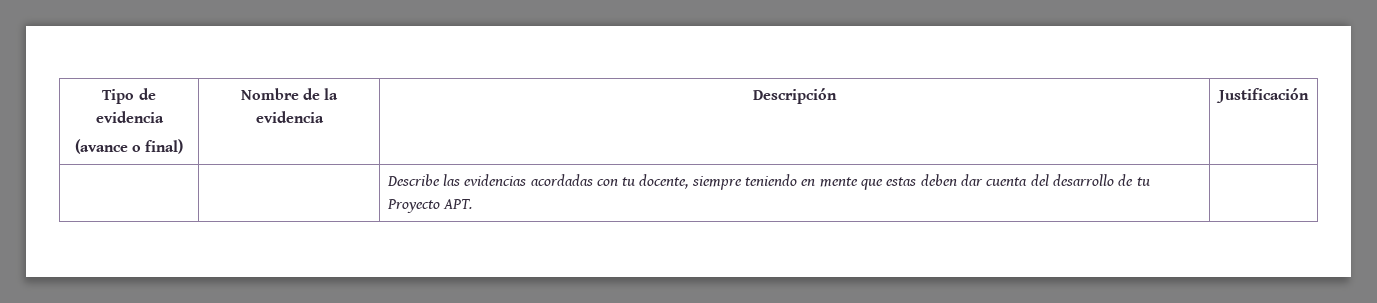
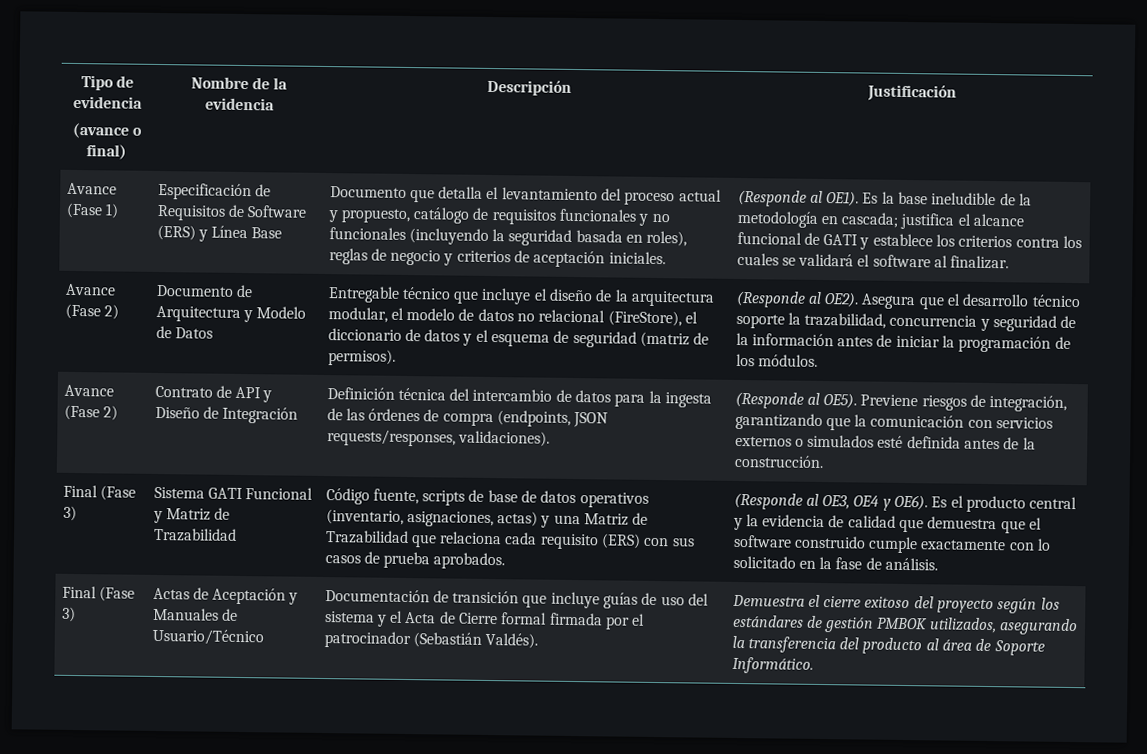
[386,174,1150,190] [386,199,472,213] | | Describe las evidencias acordadas con tu docente, siempre teniendo en mente que estas deben dar cuenta del desarrollo de tu Proyecto APT. | -> [66,182,117,195] [65,202,119,219] [157,182,271,201] [156,204,308,221] [156,224,283,242] [329,186,722,206] [327,207,670,226] [328,227,688,247] [328,248,666,268] [737,189,1033,207] [736,210,1025,230] [736,231,1083,250] [736,252,1010,270] [64,283,116,296] [64,303,119,320] [155,284,253,298] [155,305,307,323] [155,325,213,339] [327,286,716,307] [327,307,699,327] [327,328,710,348] [327,349,396,366] [735,290,1081,310] [735,312,1077,332] [735,332,1071,353] [735,353,818,367] [63,384,114,397] [63,404,118,421] [154,385,273,403] [154,406,299,424] [326,387,713,408] [326,408,609,428] [326,429,550,447] [734,391,1068,412] [734,412,1054,431] [734,434,1036,450] [733,454,824,469] [62,484,136,501] [62,505,77,522] [153,486,314,500] [152,507,231,524] [152,527,237,542] [325,488,649,508] [325,509,649,528] [324,530,695,550] [324,551,506,570] [733,492,1078,513] [732,514,1043,534] [732,534,1052,554] [732,555,939,571] [61,585,135,602] [61,606,76,623] [152,587,299,605] [152,607,238,621] [151,628,264,646] [324,589,710,609] [324,610,646,630] [323,631,539,649] [731,594,1060,614] [732,614,1079,636] [731,635,1045,656] [731,656,814,674] Avance (Fase 1) | Especificación de Requisitos de Software (ERS) y Línea Base | Documento que detalla el levantamiento del proceso actual y propuesto, catálogo de requisitos funcionales y no funcionales (incluyendo la seguridad basada en roles), reglas de negocio y criterios de aceptación iniciales. | (Responde al OE1). Es la base ineludible de la metodología en cascada; justifica el alcance funcional de GATI y establece los criterios contra los cuales se validará el software al finalizar. // Avance (Fase 2) | Documento de Arquitectura y Modelo de Datos | Entregable técnico que incluye el diseño de la arquitectura modular, el modelo de datos no relacional (FireStore), el diccionario de datos y el esquema de seguridad (matriz de permisos). | (Responde al OE2). Asegura que el desarrollo técnico soporte la trazabilidad, concurrencia y seguridad de la información antes de iniciar la programación de los módulos. // Avance (Fase 2) | Contrato de API y Diseño de Integración | Definición técnica del intercambio de datos para la ingesta de las órdenes de compra (endpoints, JSON requests/responses, validaciones). | (Responde al OE5). Previene riesgos de integración, garantizando que la comunicación con servicios externos o simulados esté definida antes de la construcción. // Final (Fase 3) | Sistema GATI Funcional y Matriz de Trazabilidad | Código fuente, scripts de base de datos operativos (inventario, asignaciones, actas) y una Matriz de Trazabilidad que relaciona cada requisito (ERS) con sus casos de prueba aprobados. | (Responde al OE3, OE4 y OE6). Es el producto central y la evidencia de calidad que demuestra que el software construido cumple exactamente con lo solicitado en la fase de análisis. // Final (Fase 3) | Actas de Aceptación y Manuales de Usuario/Técnico | Documentación de transición que incluye guías de uso del sistema y el Acta de Cierre formal firmada por el patrocinador (Sebastián Valdés). | Demuestra el cierre exitoso del proyecto según los estándares de gestión PMBOK utilizados, asegurando la transferencia del producto al área de Soporte Informático.

